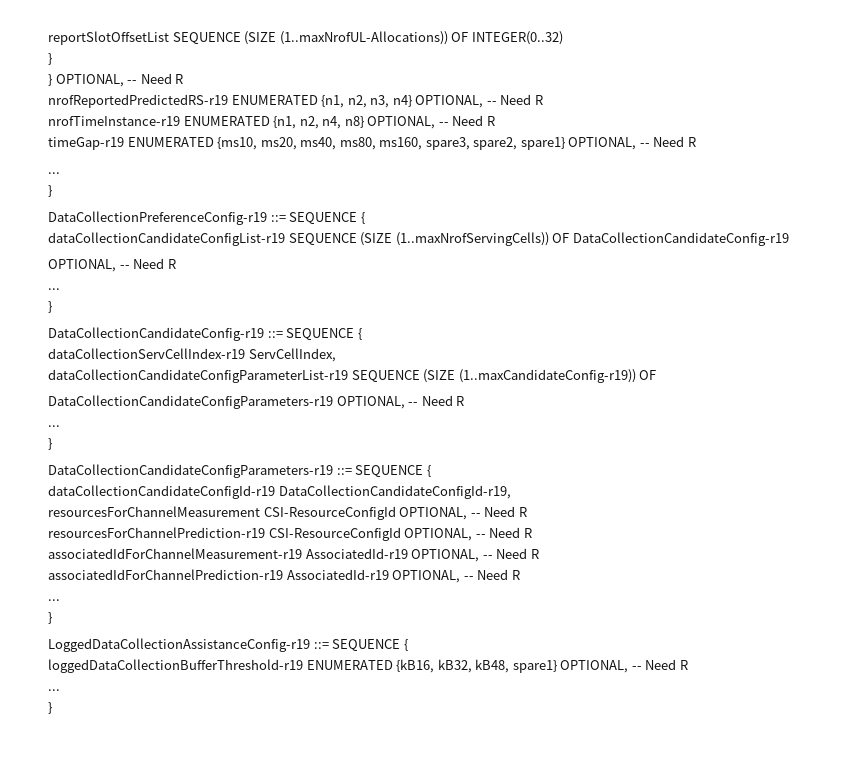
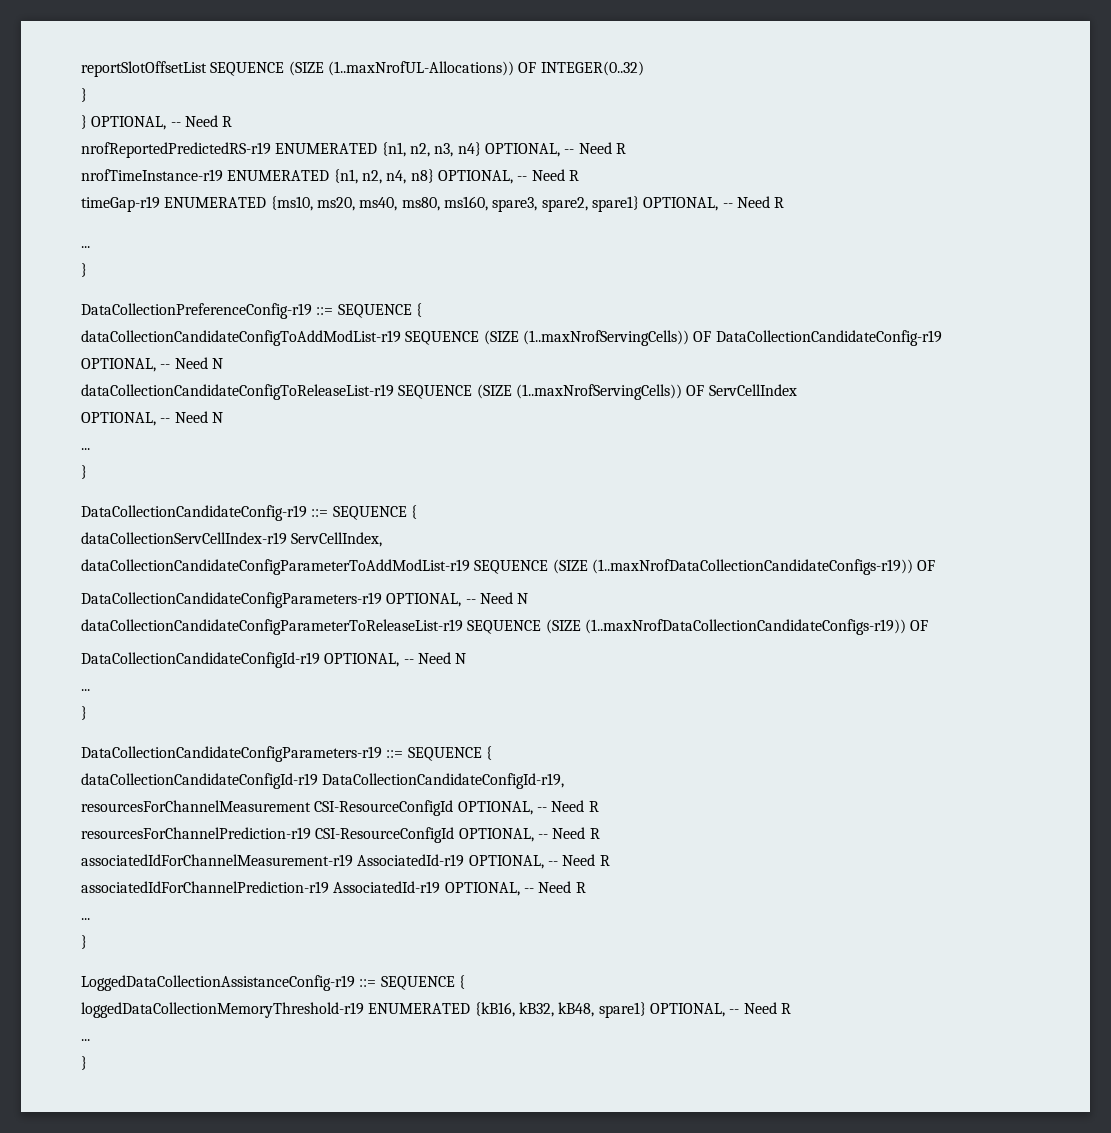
[48,232,285,246] dataCollectionCandidateConfigList-r19 -> [81,330,401,346] dataCollectionCandidateConfigToAddModList-r19
[167,259,176,269] R -> [211,358,223,369] [81,384,797,400] [81,411,223,426] N // dataCollectionCandidateConfigToReleaseList-r19 SEQUENCE (SIZE (1..maxNrofServingCells)) OF ServCellIndex // OPTIONAL, -- Need N
[48,369,636,383] dataCollectionCandidateConfigParameterList-r19 SEQUENCE (SIZE (1..maxCandidateConfig-r19)) -> [81,559,913,575] dataCollectionCandidateConfigParameterToAddModList-r19 SEQUENCE (SIZE (1..maxNrofDataCollectionCandidateConfigs-r19))
[456,396,465,406] R -> [517,593,529,604] [81,619,929,635] [81,652,467,668] N // dataCollectionCandidateConfigParameterToReleaseList-r19 SEQUENCE (SIZE (1..maxNrofDataCollectionCandidateConfigs-r19)) OF // DataCollectionCandidateConfigId-r19 OPTIONAL, -- Need N
[48,659,303,673] loggedDataCollectionBufferThreshold-r19 -> [81,1002,364,1018] loggedDataCollectionMemoryThreshold-r19

